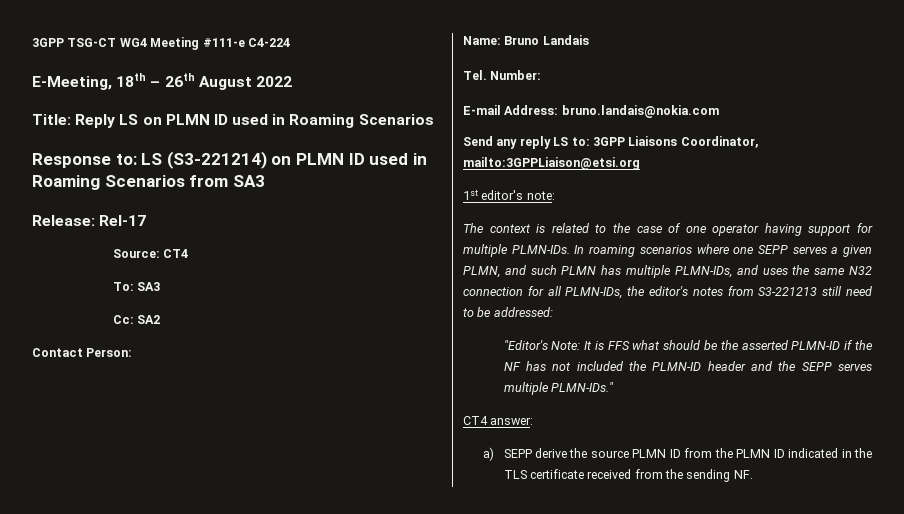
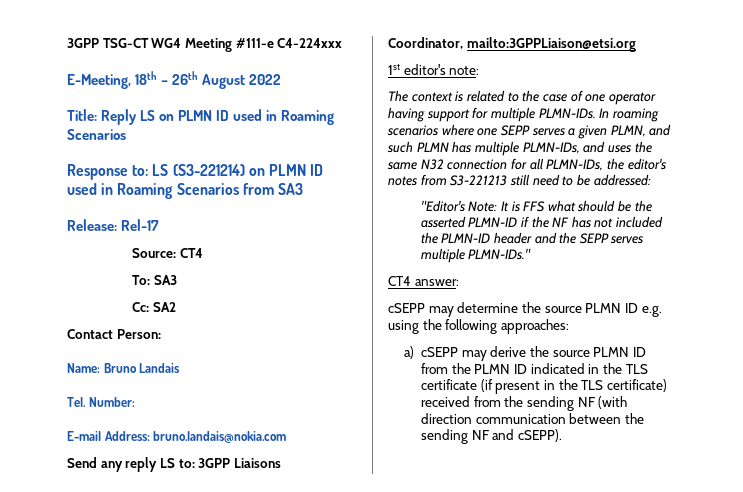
[247,38,290,47] C4-224 -> [277,38,343,48] C4-224xxx
(534, 421) none -> [388,302,662,317] [388,319,569,334] // cSEPP may determine the source PLMN ID e.g. using the following approaches:
[503,449,532,458] SEPP -> [421,347,487,361] cSEPP may
[587,469,753,482] received from the sending NF. -> [480,379,667,394] [421,396,628,411] [421,413,644,424] [421,429,562,444] (if present in the TLS certificate) received from the sending NF (with direction communication between the sending NF and cSEPP).

